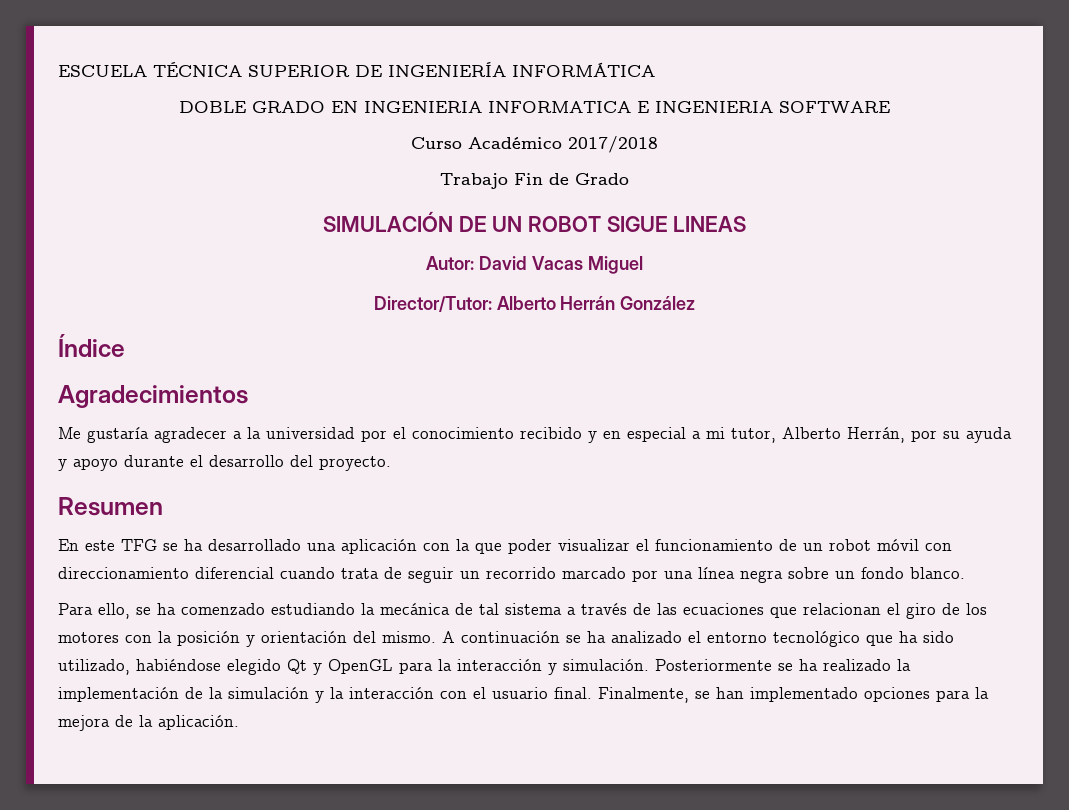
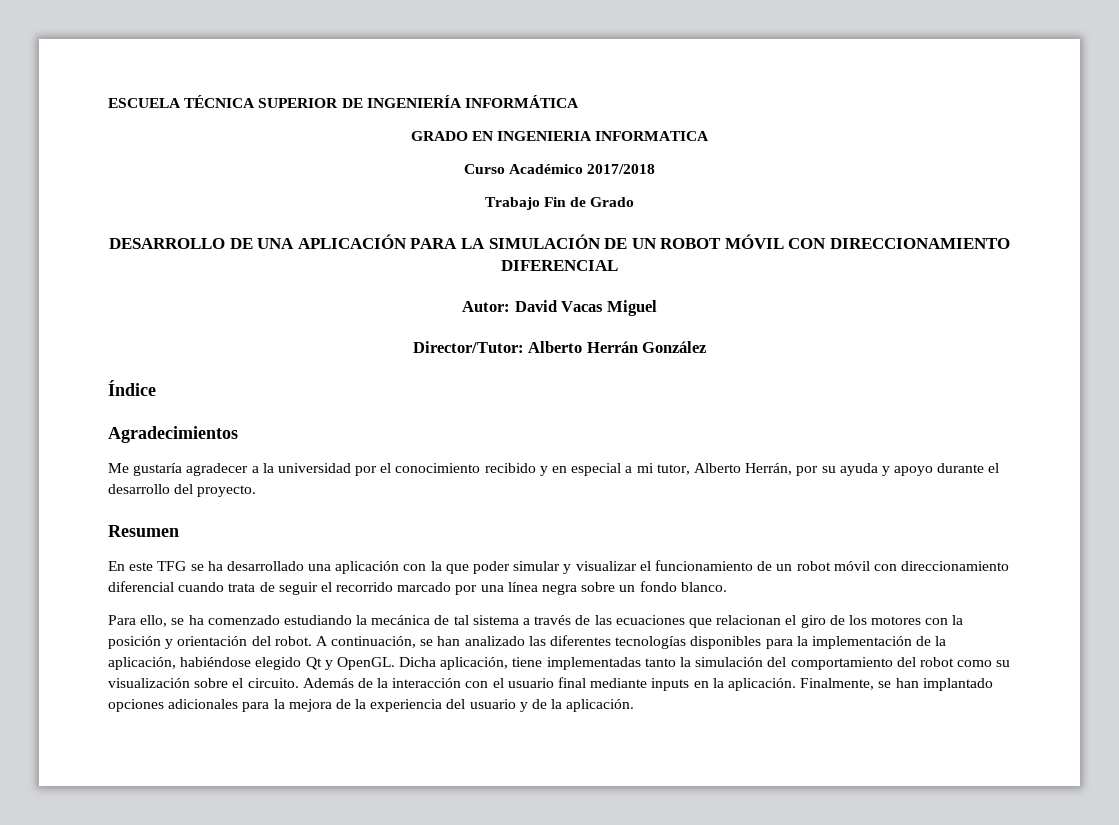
[179,101,246,113] DOBLE -> (579, 101) none
[637,101,890,113] E INGENIERIA SOFTWARE -> (710, 136) none
[322,211,747,232] SIMULACIÓN DE UN ROBOT SIGUE LINEAS -> [108,234,1011,249] [501,260,618,271] DESARROLLO DE UNA APLICACIÓN PARA LA SIMULACIÓN DE UN ROBOT MÓVIL CON DIRECCIONAMIENTO DIFERENCIAL
(552, 546) none -> [513,561,572,574] simular y
[460,571,480,579] un -> [320,582,332,592] el
[382,631,954,647] [58,659,911,675] [58,687,324,703] mismo. A continuación se ha analizado el entorno tecnológico que ha sido utilizado, habiéndose elegido Qt y OpenGL para la interacción y simulación. Posteriormente se ha realizado la implementación de la simulación y -> [274,635,947,649] [108,657,1011,670] [108,678,373,688] robot. A continuación, se han analizado las diferentes tecnologías disponibles para la implementación de la aplicación, habiéndose elegido Qt y OpenGL. Dicha aplicación, tiene implementadas tanto la simulación del comportamiento del robot como su visualización sobre el circuito. Además de
[554,687,930,703] final. Finalmente, se han implementado opciones -> [558,677,993,691] [108,699,239,712] final mediante inputs en la aplicación. Finalmente, se han implantado opciones adicionales
(153, 721) none -> [370,699,563,712] experiencia del usuario y de la

